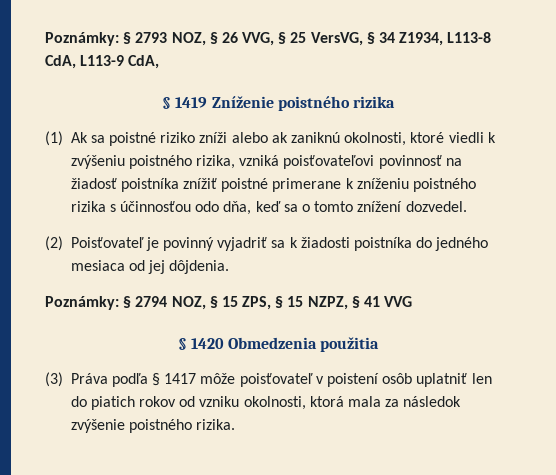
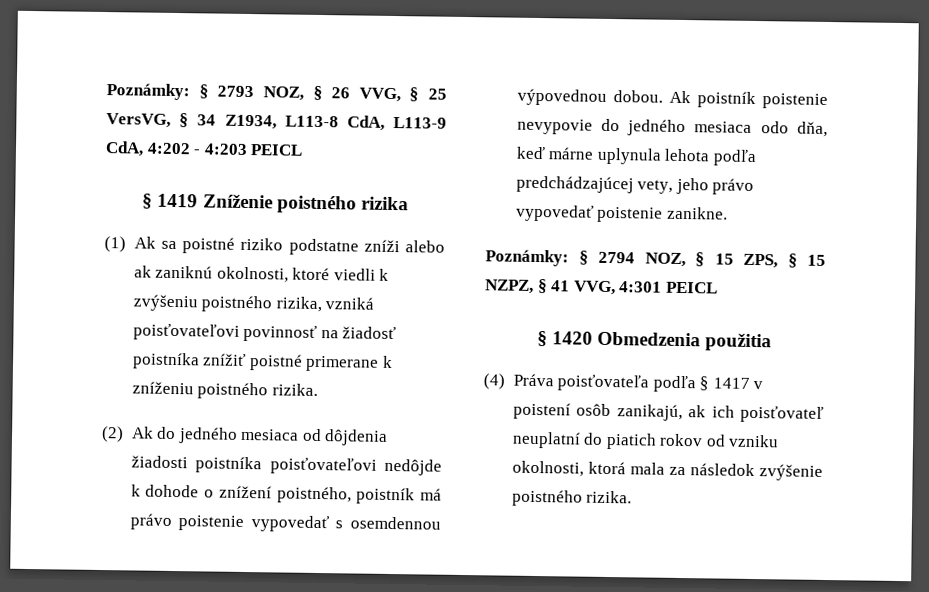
(160, 62) none -> [146,142,304,156] 4:202 - 4:203 PEICL
(196, 137) none -> [288,238,359,256] podstatne
[70,201,467,215] [45,236,489,251] [70,260,230,274] rizika s účinnosťou odo dňa, keď sa o tomto znížení dozvedel. // (2) Poisťovateľ je povinný vyjadriť sa k žiadosti poistníka do jedného mesiaca od jej dôjdenia. -> [271,383,318,396] [101,426,389,446] [130,455,442,476] [130,484,442,505] [129,513,441,533] [516,88,828,109] [516,118,828,137] [515,146,757,167] [515,175,755,195] [515,204,728,223] rizika. // (2) Ak do jedného mesiaca od dôjdenia žiadosti poistníka poisťovateľovi nedôjde k dohode o znížení poistného, poistník má právo poistenie vypovedať s osemdennou výpovednou dobou. Ak poistník poistenie nevypovie do jedného mesiaca odo dňa, keď márne uplynula lehota podľa predchádzajúcej vety, jeho právo vypovedať poistenie zanikne.
[384,296,413,307] VVG -> [573,280,718,296] VVG, 4:301 PEICL
[45,372,108,387] (3) Práva -> [483,373,650,392] (4) Práva poisťovateľa
[200,373,313,387] môže poisťovateľ -> (750, 383) none
[416,373,492,387] uplatniť len -> [616,404,824,423] [511,431,581,449] zanikajú, ak ich poisťovateľ neuplatní

